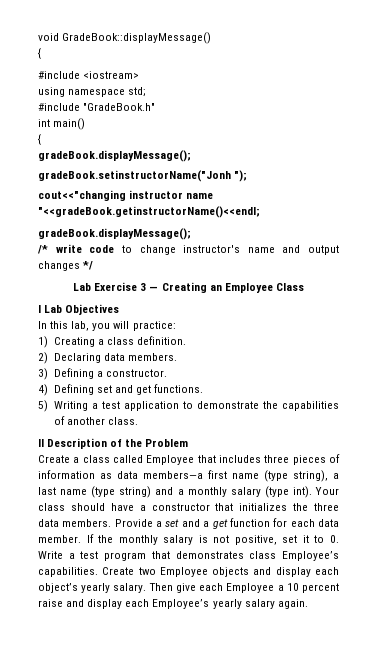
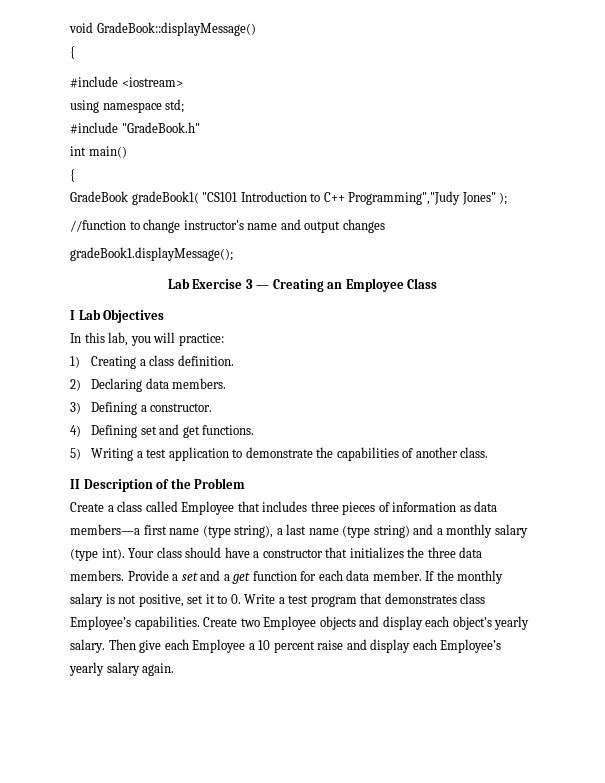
[38,150,191,162] [38,170,248,182] [38,190,214,201] [38,206,260,218] [38,228,191,240] [38,244,115,254] gradeBook.displayMessage(); // gradeBook.setinstructorName("Jonh "); // cout<<"changing instructor name "<<gradeBook.getinstructorName()<<endl; // gradeBook.displayMessage(); // /* write code -> [70,191,508,205] [70,220,126,232] GradeBook gradeBook1( "CS101 Introduction to C++ Programming","Judy Jones" ); // //function
[82,261,94,270] */ -> [70,247,233,261] // gradeBook1.displayMessage();

